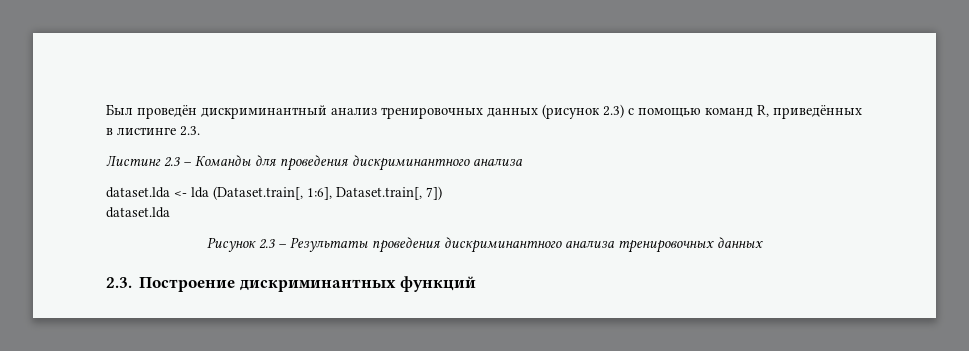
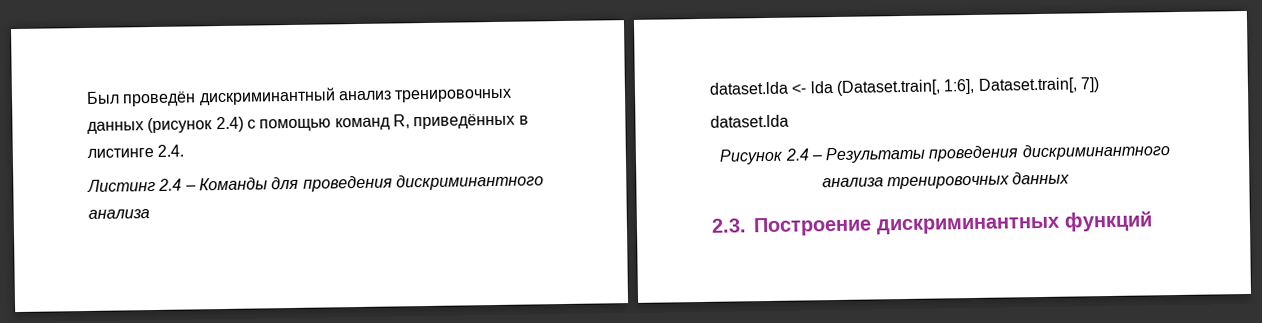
[603,104,624,118] 2.3) -> [215,116,244,133] 2.4)
[180,126,200,136] 2.3. -> [157,144,185,157] 2.4.
[164,157,180,167] 2.3 -> [158,178,183,191] 2.4
[259,239,275,249] 2.3 -> [784,148,810,161] 2.4

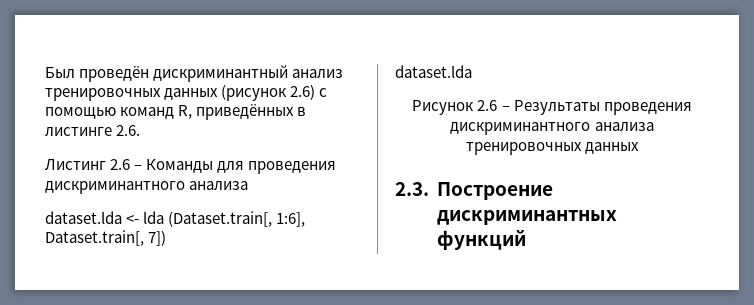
[215,116,244,133] 2.4) -> [290,84,316,100] 2.6)
[157,144,185,157] 2.4. -> [116,125,141,136] 2.6.
[158,178,183,191] 2.4 -> [110,159,131,170] 2.6
[784,148,810,161] 2.4 -> [477,100,498,111] 2.6

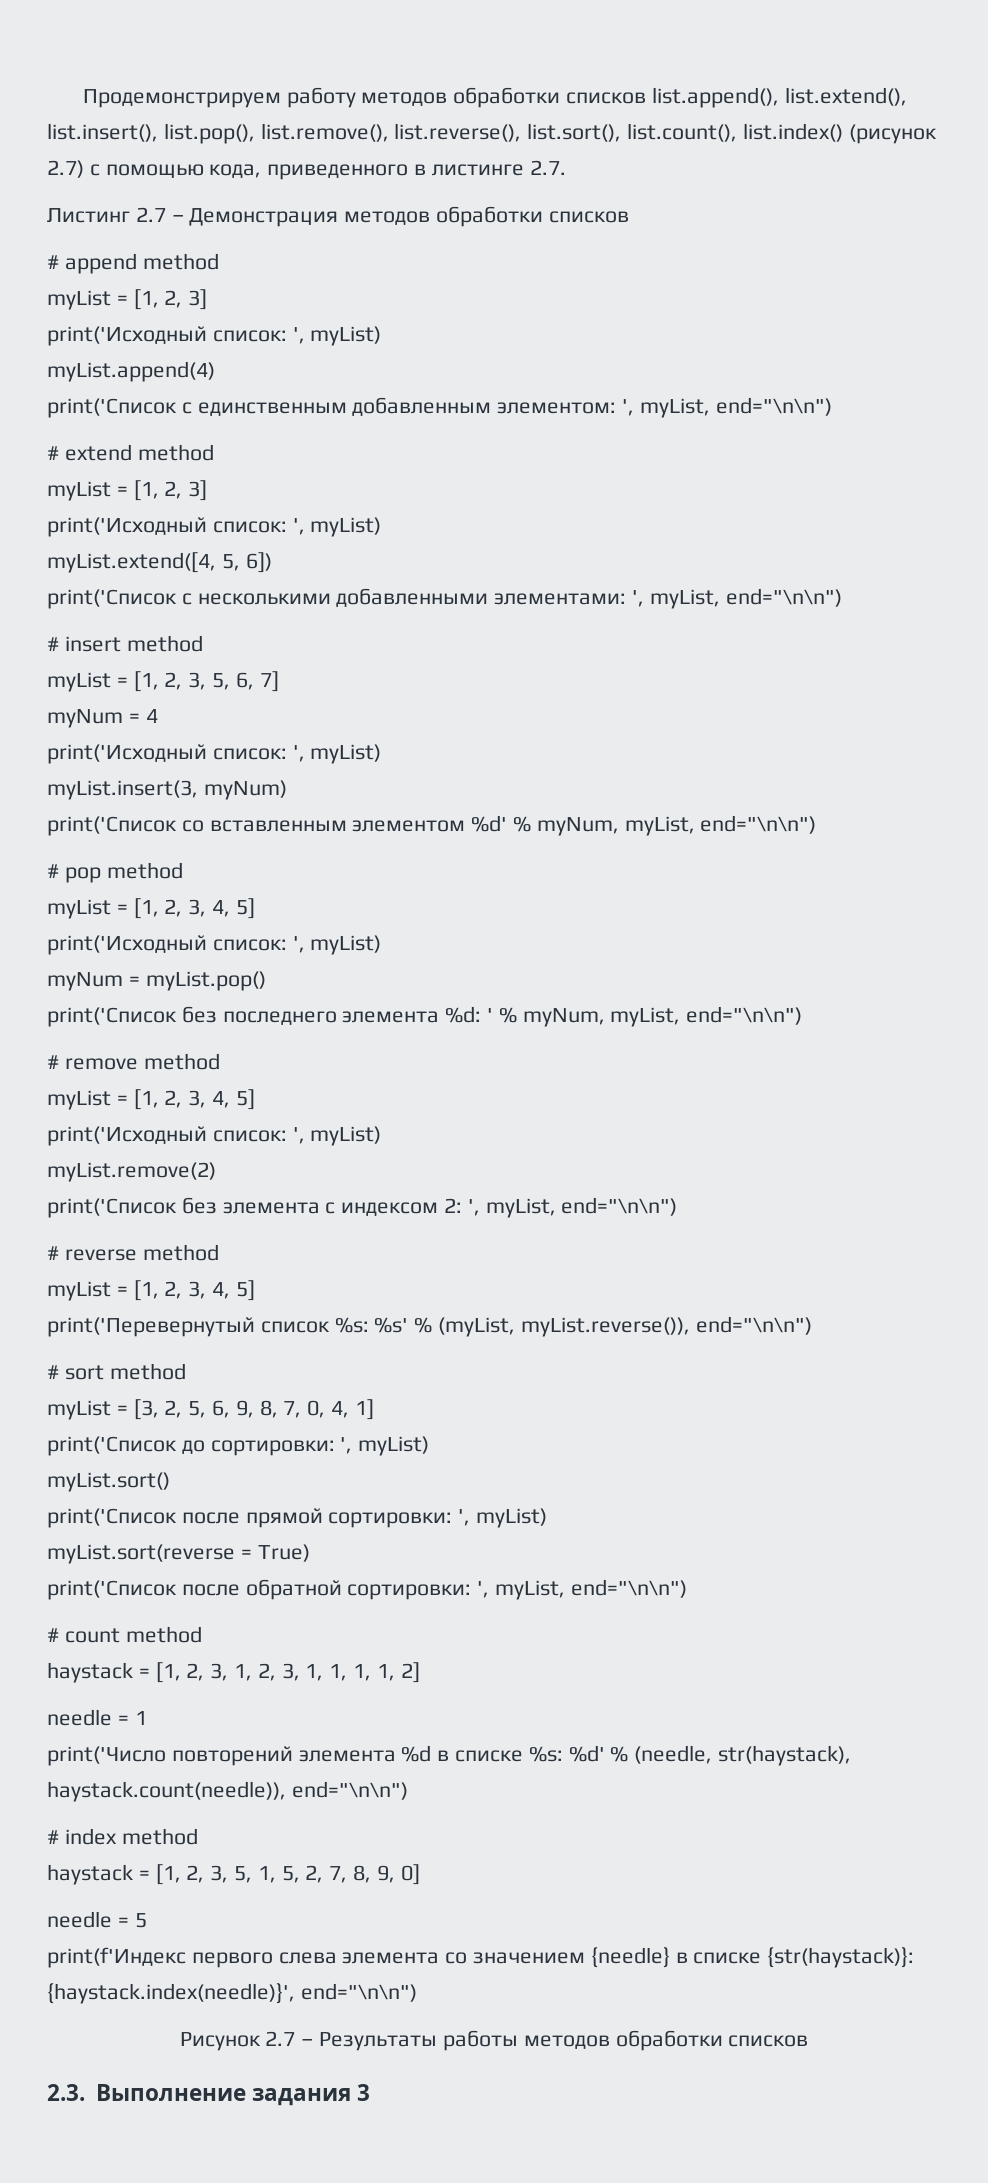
[45,65,344,82] [45,84,328,101] [45,104,295,120] Был проведён дискриминантный анализ тренировочных данных (рисунок 2.6) с помощью команд R, приведённых -> [82,87,907,108] [47,123,937,144] [47,160,409,180] Продемонстрируем работу методов обработки списков list.append(), list.extend(), list.insert(), list.pop(), list.remove(), list.reverse(), list.sort(), list.count(), list.index() (рисунок 2.7) с помощью кода, приведенного
[116,125,141,136] 2.6. -> [529,160,566,175] 2.7.
[110,159,337,174] [45,181,249,194] [45,211,306,227] [45,230,167,246] [395,65,472,78] 2.6 – Команды для проведения дискриминантного анализа // dataset.lda <- lda (Dataset.train[, 1:6], Dataset.train[, 7]) // dataset.lda -> [135,206,629,227] [47,253,219,274] [47,289,208,310] [47,326,382,346] [47,361,215,382] [47,397,832,418] [47,444,214,461] [47,480,208,501] [47,517,382,537] [47,552,272,573] [47,588,842,609] [47,635,203,652] [47,671,279,692] [47,709,158,728] [47,744,382,764] [47,780,287,800] [47,815,817,836] [47,862,183,883] [47,898,255,919] [47,935,382,955] [47,971,266,991] [47,1006,803,1027] [47,1053,220,1070] [47,1089,255,1110] [47,1126,382,1146] [47,1162,216,1182] [47,1197,678,1218] [47,1244,219,1261] [47,1280,255,1301] [47,1316,812,1337] [47,1363,186,1380] [47,1399,374,1420] [47,1436,430,1456] [47,1472,170,1492] [47,1508,548,1528] [47,1544,310,1564] [47,1579,687,1600] [47,1626,202,1643] [47,1662,420,1683] [47,1709,147,1726] [47,1745,852,1766] [47,1781,408,1802] [47,1828,198,1845] [47,1864,420,1885] [47,1911,147,1928] [47,1947,915,1968] [47,1983,417,2004] 2.7 – Демонстрация методов обработки списков // # append method // myList = [1, 2, 3] // print('Исходный список: ', myList) // myList.append(4) // print('Список с единственным добавленным элементом: ', myList, end="\n\n") // # extend method // myList = [1, 2, 3] // print('Исходный список: ', myList) // myList.extend([4, 5, 6]) // print('Список с несколькими добавленными элементами: ', myList, end="\n\n") // # insert method // myList = [1, 2, 3, 5, 6, 7] // myNum = 4 // print('Исходный список: ', myList) // myList.insert(3, myNum) // print('Список со вставленным элементом %d' % myNum, myList, end="\n\n") // # pop method // myList = [1, 2, 3, 4, 5] // print('Исходный список: ', myList) // myNum = myList.pop() // print('Список без последнего элемента %d: ' % myNum, myList, end="\n\n") // # remove method // myList = [1, 2, 3, 4, 5] // print('Исходный список: ', myList) // myList.remove(2) // print('Список без элемента с индексом 2: ', myList, end="\n\n") // # reverse method // myList = [1, 2, 3, 4, 5] // print('Перевернутый список %s: %s' % (myList, myList.reverse()), end="\n\n") // # sort method // myList = [3, 2, 5, 6, 9, 8, 7, 0, 4, 1] // print('Список до сортировки: ', myList) // myList.sort() // print('Список после прямой сортировки: ', myList) // myList.sort(reverse = True) // print('Список после обратной сортировки: ', myList, end="\n\n") // # count method // haystack = [1, 2, 3, 1, 2, 3, 1, 1, 1, 1, 2] // needle = 1 // print('Число повторений элемента %d в списке %s: %d' % (needle, str(haystack), haystack.count(needle)), end="\n\n") // # index method // haystack = [1, 2, 3, 5, 1, 5, 2, 7, 8, 9, 0] // needle = 5 // print(f'Индекс первого слева элемента со значением {needle} в списке {str(haystack)}: {haystack.index(needle)}', end="\n\n")
[477,100,498,111] 2.6 -> [265,2031,296,2046] 2.7
[603,102,692,115] [450,122,654,135] [465,142,640,155] [395,182,553,200] [436,210,617,225] [436,230,526,250] проведения дискриминантного анализа тренировочных данных // 2.3. Построение дискриминантных функций -> [442,2030,809,2051] [47,2084,370,2106] работы методов обработки списков // 2.3. Выполнение задания 3

